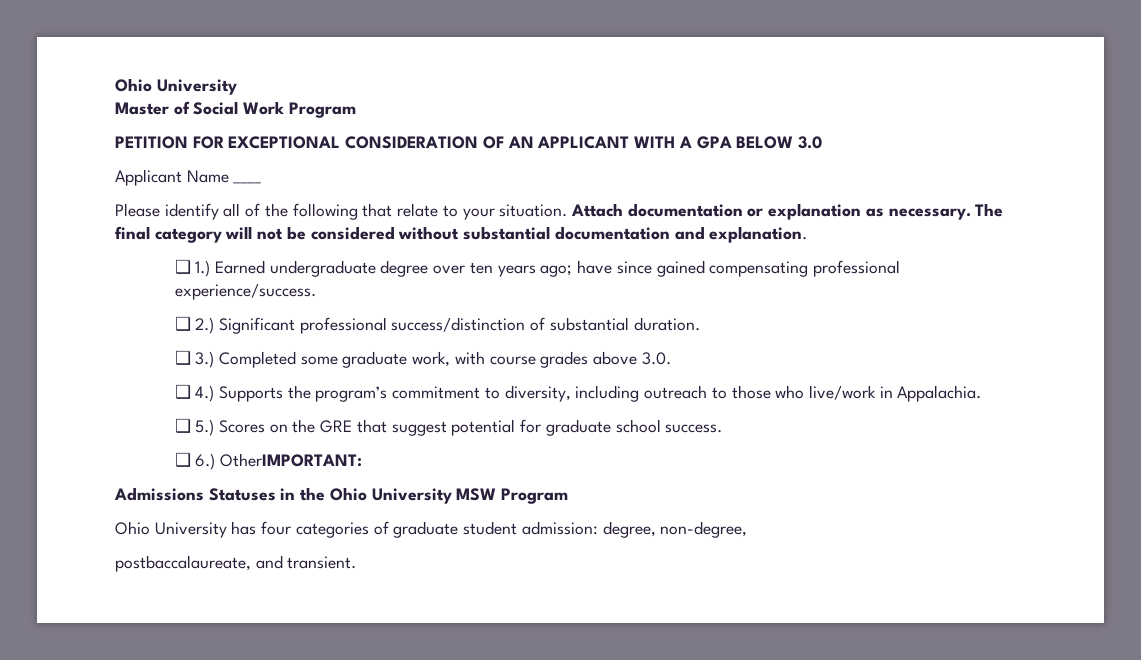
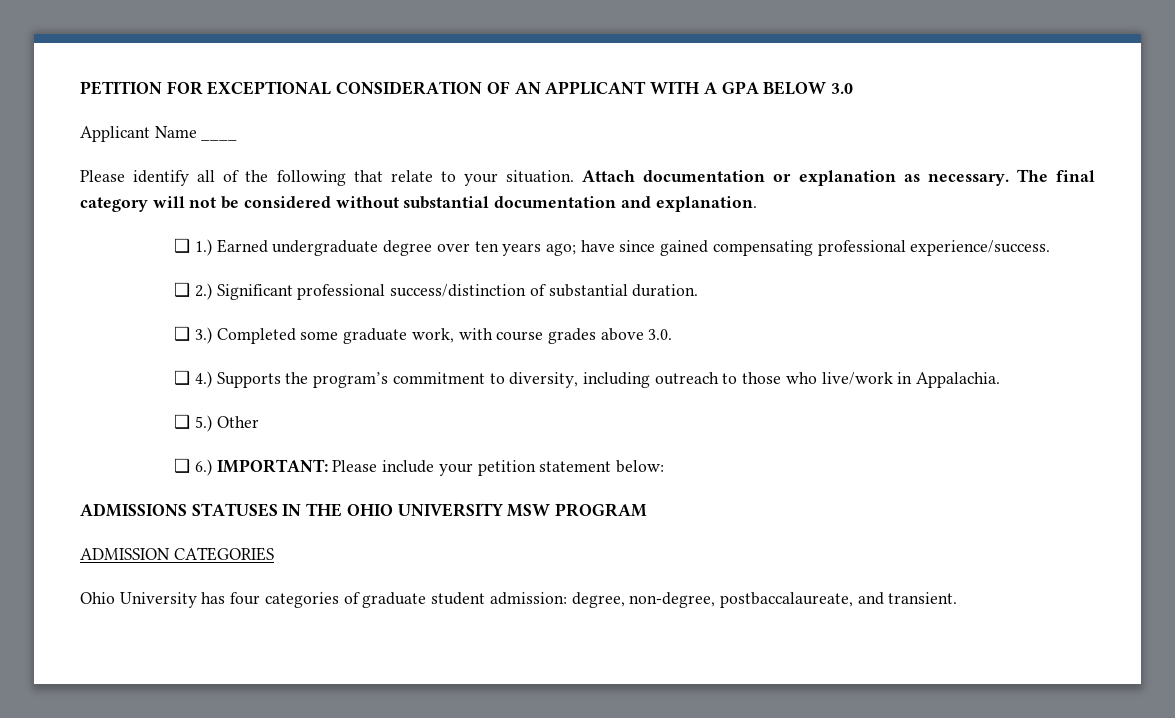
[115,78,237,95] [115,101,356,118] Ohio University // Master of Social Work Program // -> (80, 88) none
[218,419,723,436] [174,452,362,470] [114,487,569,504] Scores on the GRE that suggest potential for graduate school success. // ❑ 6.) OtherIMPORTANT: // Admissions Statuses in the Ohio University MSW Program -> [216,416,259,428] [174,458,664,476] [80,503,648,517] [80,547,274,561] Other // ❑ 6.) IMPORTANT: Please include your petition statement below: // ADMISSIONS STATUSES IN THE OHIO UNIVERSITY MSW PROGRAM // ADMISSION CATEGORIES
(748, 529) // -> (716, 600) none

